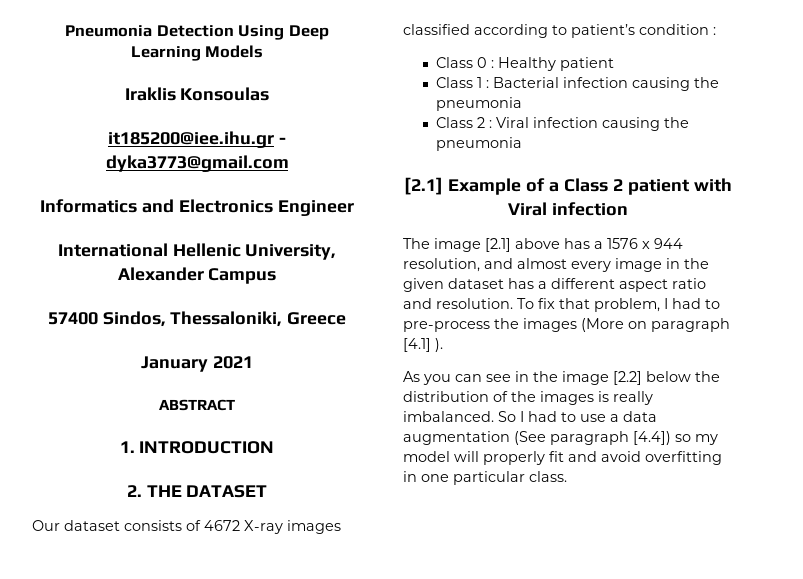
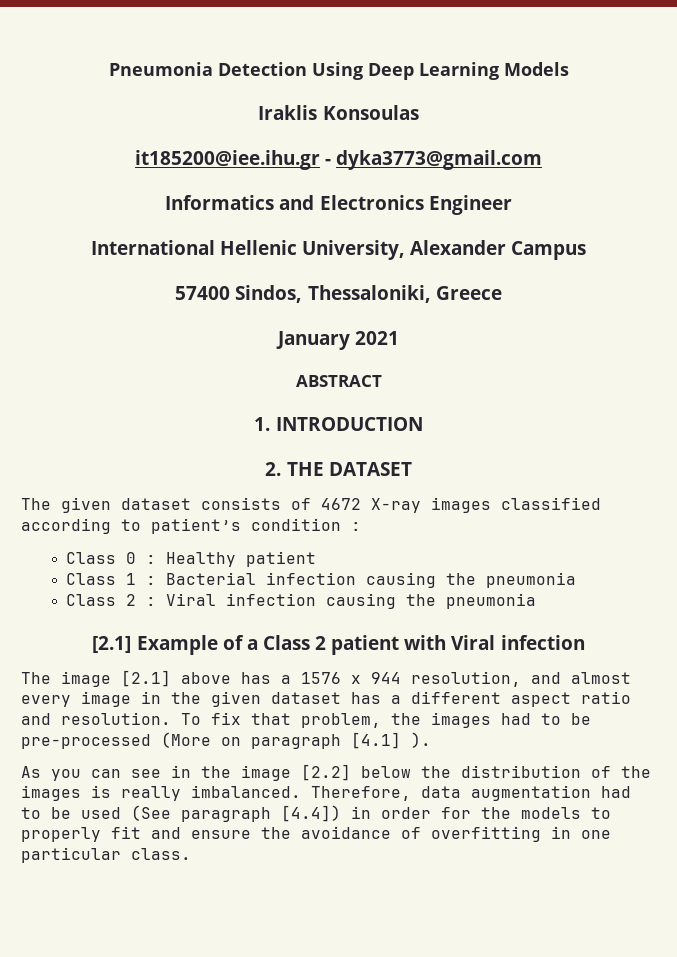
[32,520,60,531] Our -> [21,497,111,513] The given
[664,298,720,309] [403,318,577,332] I had to pre-process the images -> [391,712,591,728] [21,734,151,749] the images had to be pre-processed
[498,411,657,422] [403,431,718,445] [403,451,641,465] So I had to use a data augmentation (See paragraph [4.4]) so my model will properly fit and avoid -> [311,785,631,801] [21,805,611,822] [21,826,421,842] Therefore, data augmentation had to be used (See paragraph [4.4]) in order for the models to properly fit and ensure the avoidance of

